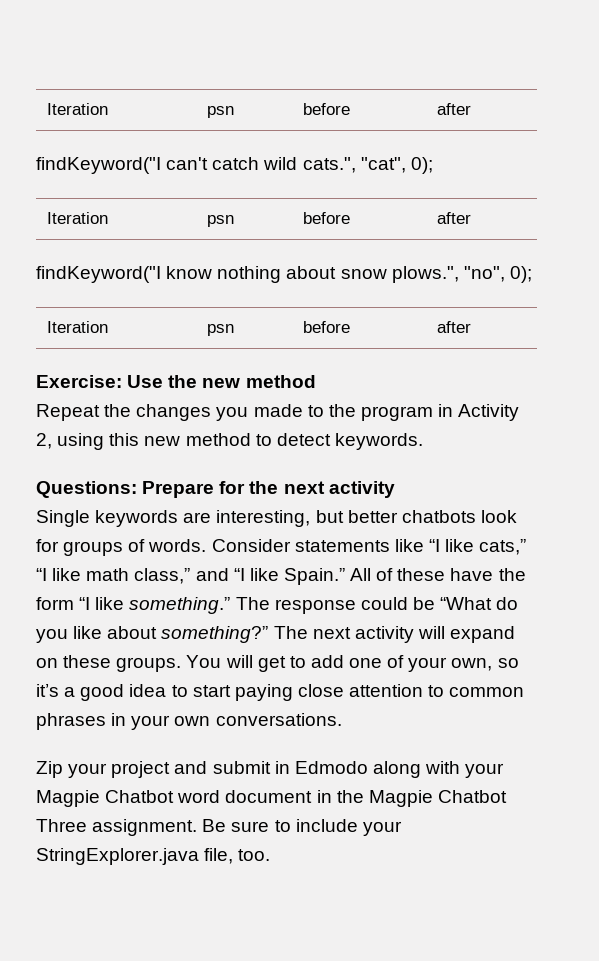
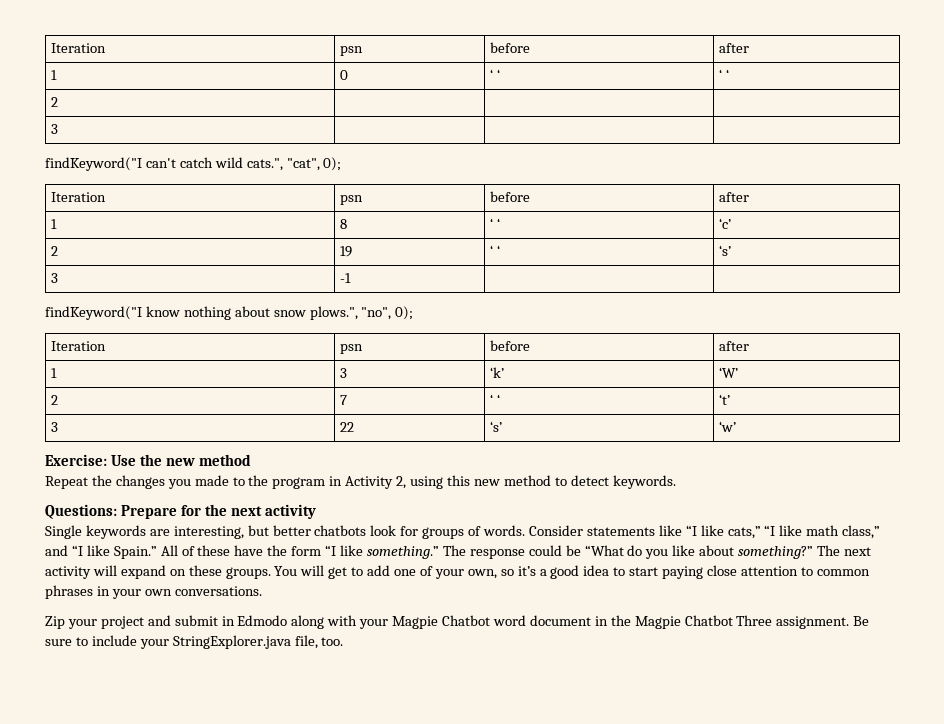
[47,103,109,115] [207,106,235,118] [303,103,351,115] [437,103,472,115] Iteration | psn | before | after -> [50,43,106,53] [339,46,363,56] [489,42,530,53] [718,43,749,53] [50,70,57,80] [339,70,348,80] [489,69,500,80] [718,69,729,80] [50,97,58,107] [50,124,58,134] Iteration | psn | before | after // 1 | 0 | ‘ ‘ | ‘ ‘ // 2 | | | // 3 | | |
(472, 218) none -> [50,219,57,229] [339,219,347,229] [489,218,500,229] [718,218,731,229] [50,246,58,256] [339,246,352,257] [489,245,500,256] [718,245,731,256] [50,273,58,283] [339,273,351,283] // 1 | 8 | ‘ ‘ | ‘c’ // 2 | 19 | ‘ ‘ | ‘s’ // 3 | -1 | |
(472, 327) none -> [50,368,57,378] [339,368,347,378] [489,367,504,378] [718,367,738,378] [50,395,58,405] [339,395,347,405] [489,394,500,405] [718,394,730,405] [50,422,58,432] [339,422,354,432] [489,421,502,432] [718,421,736,432] // 1 | 3 | ‘k’ | ‘W’ // 2 | 7 | ‘ ‘ | ‘t’ // 3 | 22 | ‘s’ | ‘w’

